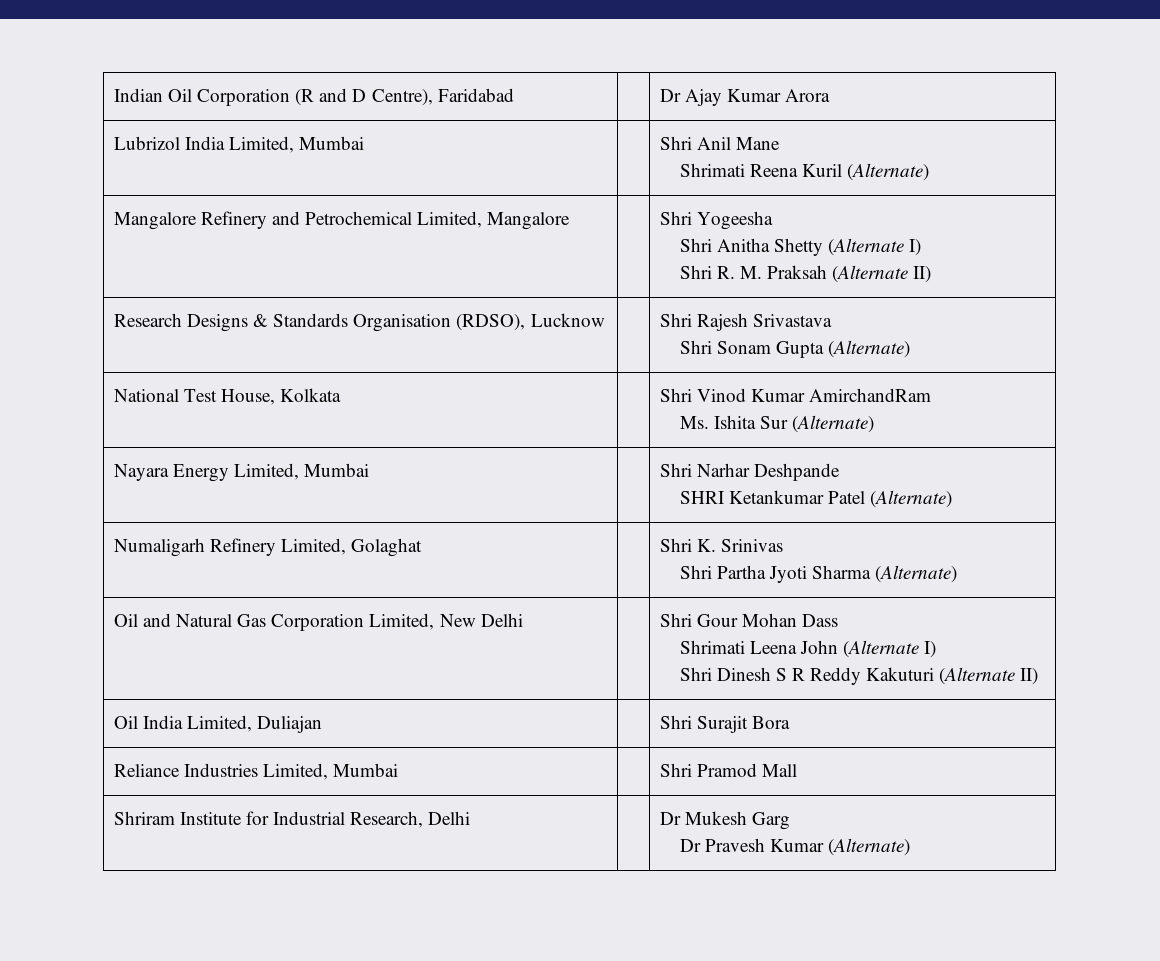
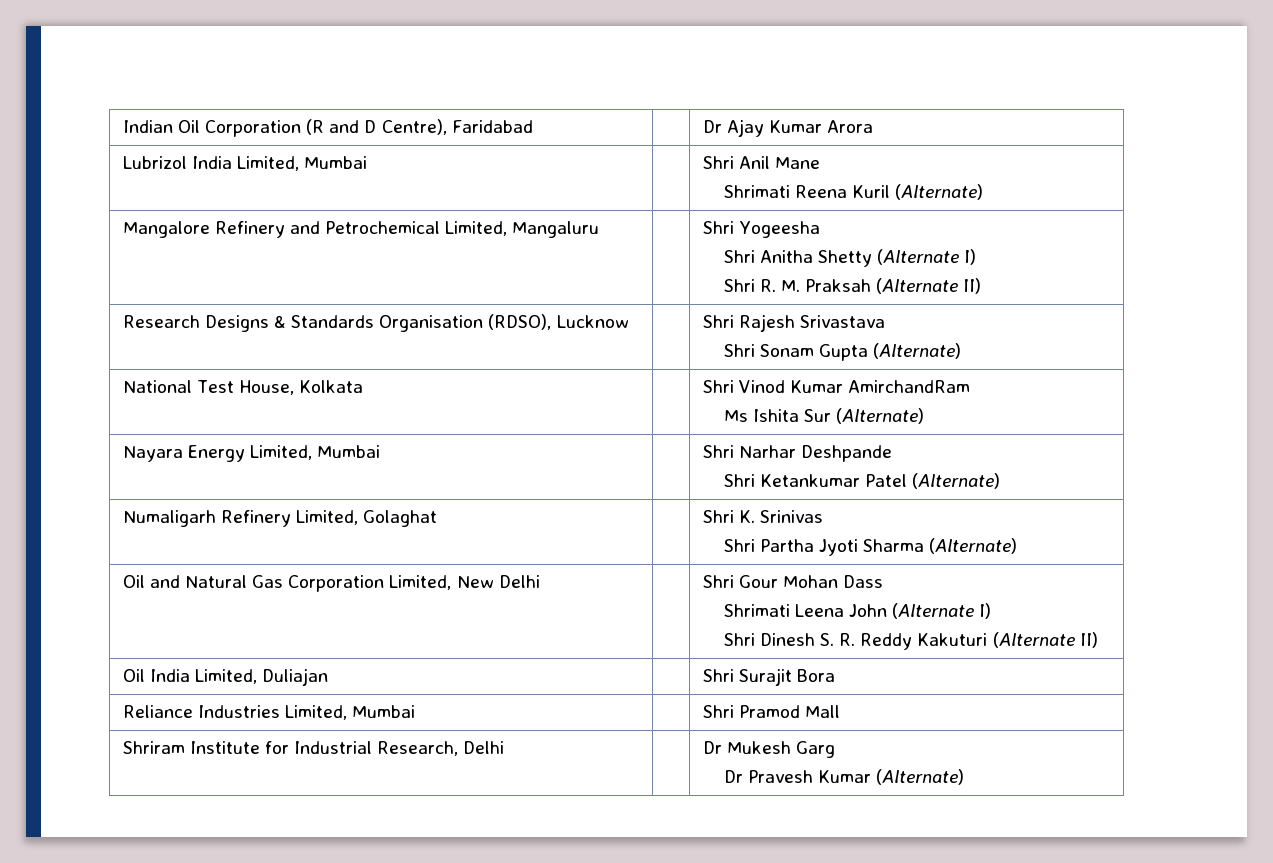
[487,212,571,230] Mangalore -> [512,221,600,238] Mangaluru
[679,416,709,429] Ms. -> [723,410,748,422] Ms
[679,491,724,504] SHRI -> [723,474,755,487] Shri
[775,668,805,681] S R -> [820,633,856,646] S. R.

